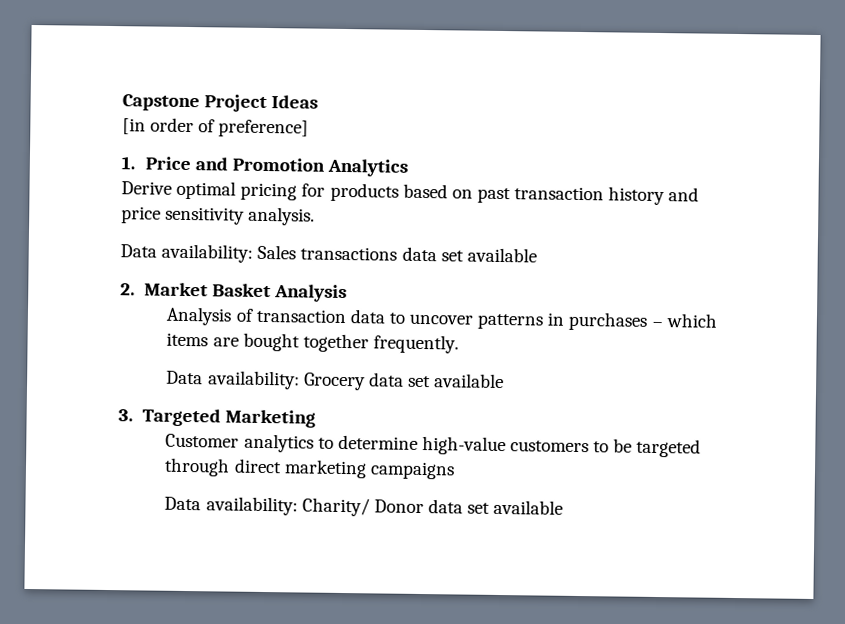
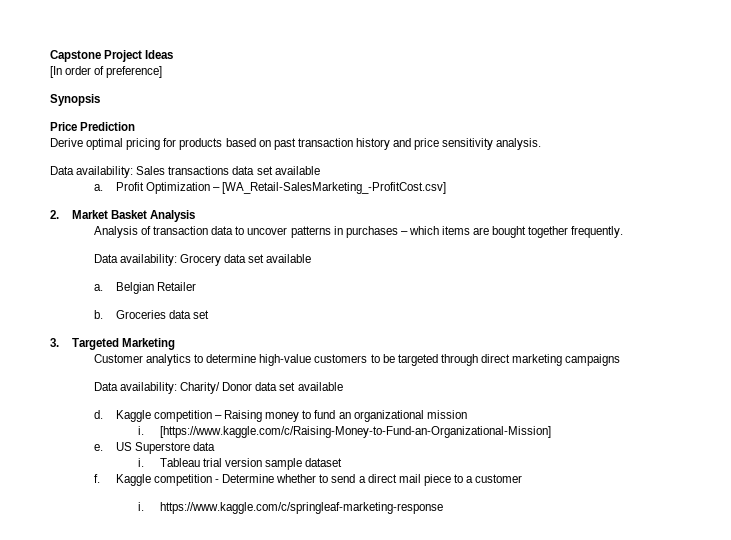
[122,118,146,135] [in -> [50,66,62,78] [In
[121,156,409,177] 1. Price and Promotion Analytics -> [50,94,100,106] [50,122,136,131] Synopsis // Price Prediction
(537, 255) none -> [93,182,447,194] // a. Profit Optimization – [WA_Retail-SalesMarketing_-ProfitCost.csv]
(505, 381) none -> [93,282,196,294] [93,310,210,319] // a. Belgian Retailer // b. Groceries data set
(564, 507) none -> [93,410,467,422] [137,426,551,438] [93,442,216,454] [137,458,343,470] [93,474,523,486] [137,502,443,514] // d. Kaggle competition – Raising money to fund an organizational mission // i. [https://www.kaggle.com/c/Raising-Money-to-Fund-an-Organizational-Mission] // e. US Superstore data // i. Tableau trial version sample dataset // f. Kaggle competition - Determine whether to send a direct mail piece to a customer // i. https://www.kaggle.com/c/springleaf-marketing-response

